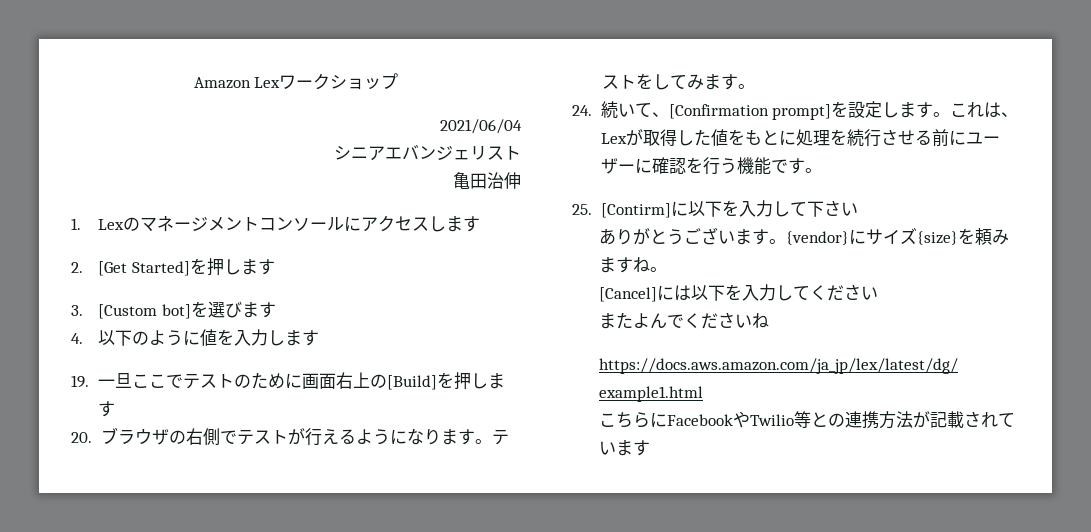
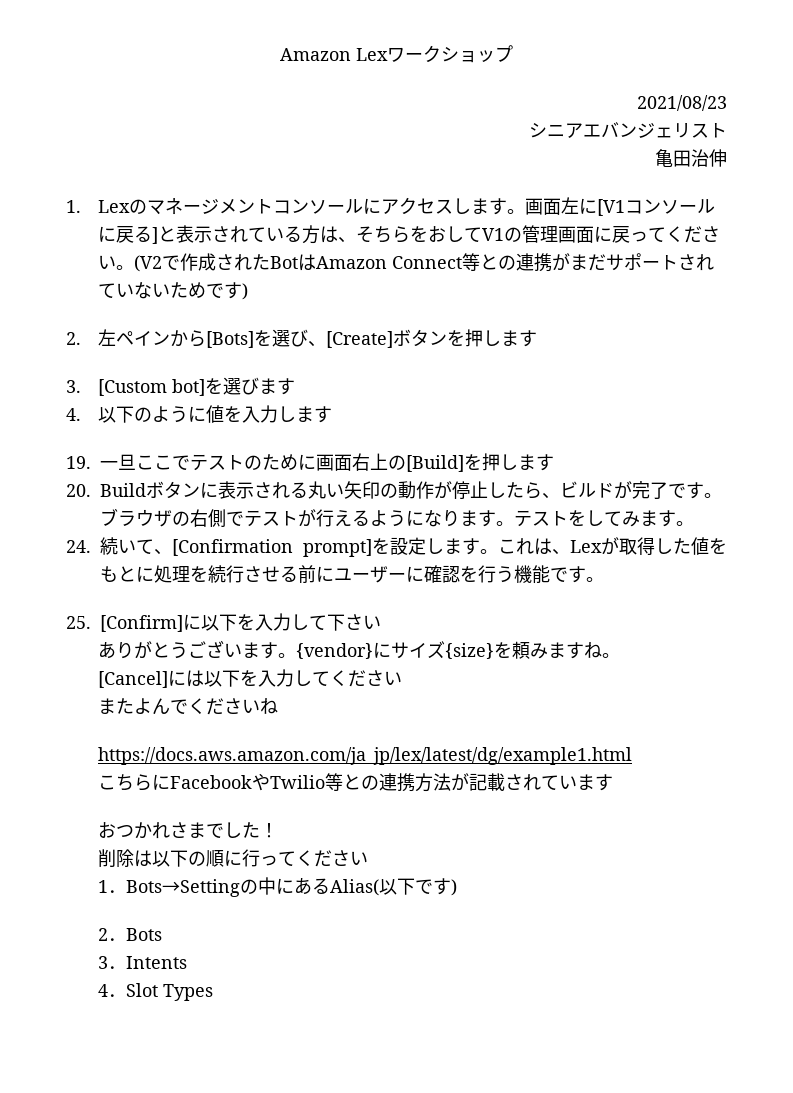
[440,119,522,134] 2021/06/04 -> [637,95,727,111] 2021/08/23
[71,261,190,276] // 2. [Get Started] -> [507,197,716,216] [98,225,721,244] [98,253,715,272] [98,282,249,300] [66,329,448,348] 。画面左に[V1コンソールに戻る]と表示されている方は、そちらをおしてV1の管理画面に戻ってください。(V2で作成されたBotはAmazon Connect等との連携がまだサポートされていないためです) // 2.左ペインから[Bots]を選び、[Create]ボタン
(92, 437) none -> [100,481,722,499] Buildボタンに表示される丸い矢印の動作が停止したら、ビルドが完了です。
[600,203,671,218] [Contirm] -> [100,615,183,632] [Confirm]
(651, 448) none -> [98,822,279,839] [98,849,369,867] [98,877,458,897] [98,928,163,941] [98,956,188,969] [98,983,214,1001] // おつかれさまでした！ // 削除は以下の順に行ってください // 1．Bots→Settingの中にあるAlias(以下です) // 2．Bots // 3．Intents // 4．Slot Types

